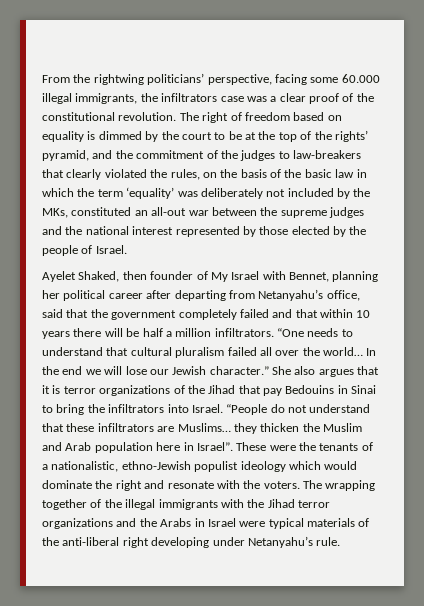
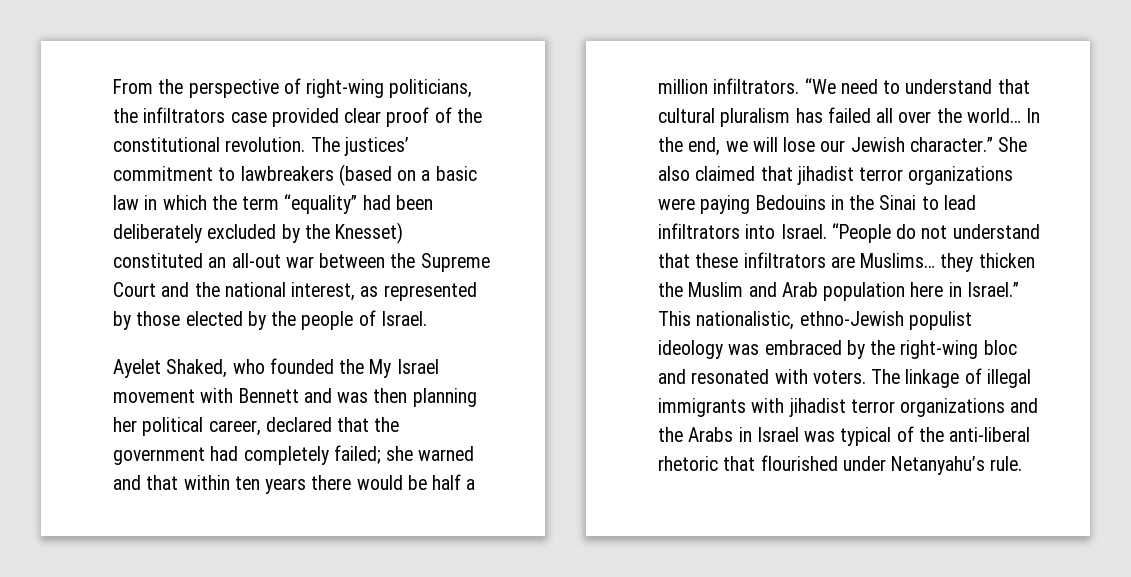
[93,73,380,85] [42,93,138,104] rightwing politicians’ perspective, facing some 60.000 illegal immigrants, -> [188,78,473,98] perspective of right-wing politicians,
[246,96,277,102] was a -> [271,108,339,127] provided
[202,112,342,123] [42,130,368,142] [42,150,361,161] [42,169,302,180] right of freedom based on equality is dimmed by the court to be at the top of the rights’ pyramid, and the commitment of the judges to law-breakers that clearly violated the rules, on the basis of the -> [343,137,409,156] [113,164,431,186] justices’ commitment to lawbreakers (based on a
[126,187,371,199] [42,208,68,218] ‘equality’ was deliberately not included by the MKs, -> [284,194,433,214] [113,222,404,244] “equality” had been deliberately excluded by the Knesset)
[280,207,364,218] supreme judges -> [420,253,490,272] [113,282,156,297] Supreme Court
[132,226,174,235] interest -> [291,282,379,301] interest, as
[122,271,379,282] [42,289,360,301] [42,309,269,320] then founder of My Israel with Bennet, planning her political career after departing from Netanyahu’s office, said that the government completely failed -> [232,358,439,378] [113,388,477,407] [113,417,400,436] [113,445,475,465] who founded the My Israel movement with Bennett and was then planning her political career, declared that the government had completely failed; she warned
[356,310,371,318] 10 -> [234,476,260,490] ten
[104,328,123,337] will -> [356,475,403,490] would
[277,328,339,337] “One needs -> [804,78,878,94] “We need
(225, 352) none -> [795,108,823,123] has
[62,366,83,375] end -> [688,137,721,156] end,
[318,366,380,377] [42,385,282,396] argues that it is terror organizations of the Jihad that pay -> [695,166,1014,185] [658,195,751,214] claimed that jihadist terror organizations were paying
(348, 389) none -> [849,195,875,210] the
[56,404,105,415] bring the -> [943,195,976,210] lead
[196,442,373,451] [42,461,358,472] [42,480,376,491] [42,499,122,510] Israel”. These were the tenants of a nationalistic, ethno-Jewish populist ideology which would dominate the right and resonate with the voters. The wrapping together of the -> [966,282,1019,297] [658,311,972,330] [658,340,1017,359] [658,368,982,388] Israel.” This nationalistic, ethno-Jewish populist ideology was embraced by the right-wing bloc and resonated with voters. The linkage of
[247,499,295,508] the Jihad -> [788,398,846,417] jihadist
[239,518,370,529] [42,537,210,548] were typical materials of the anti-liberal right developing -> [804,426,1031,446] [658,455,838,471] was typical of the anti-liberal rhetoric that flourished

